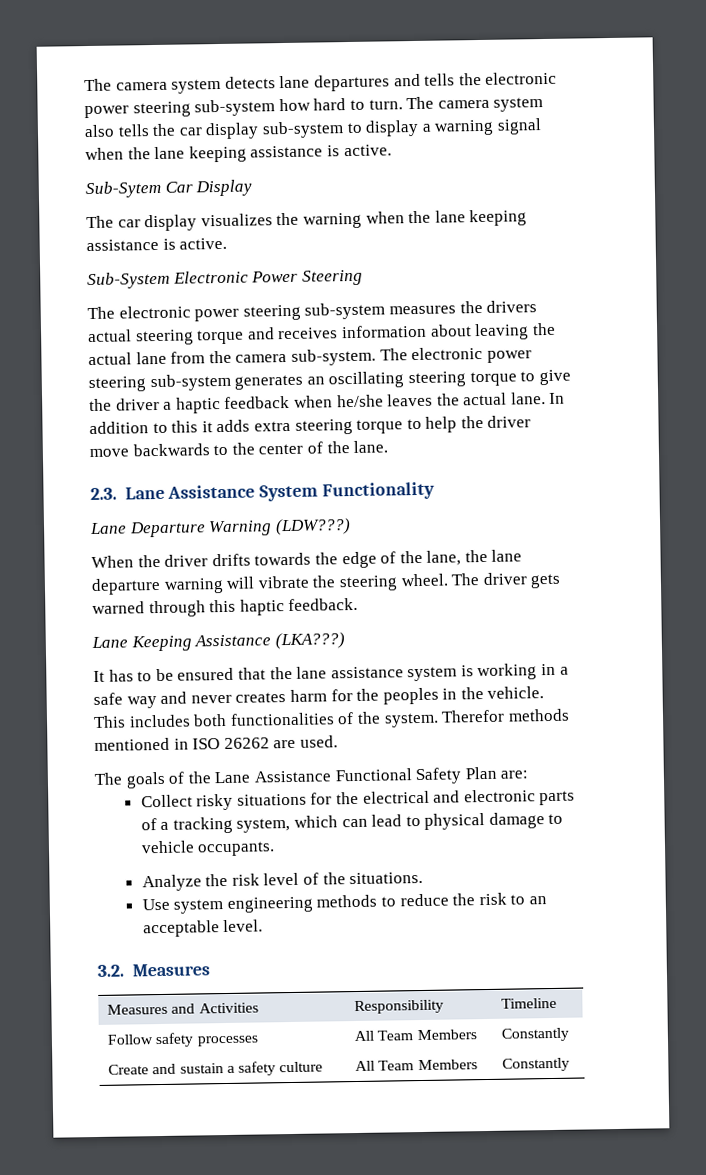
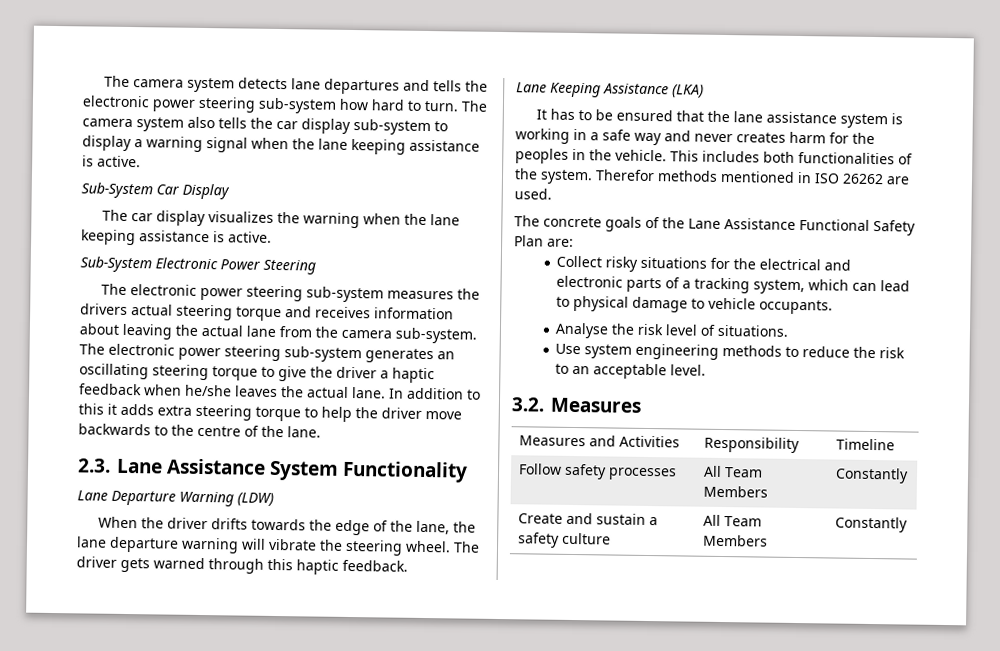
[85,180,161,199] Sub-Sytem -> [81,182,153,199] Sub-System
[258,443,304,455] center -> [197,425,241,437] centre
[274,518,351,536] (LDW???) -> [237,492,274,506] (LDW)
[274,632,345,650] (LKA???) -> [672,84,704,98] (LKA)
(122, 778) none -> [543,216,602,228] concrete
[141,874,202,892] Analyze -> [555,322,610,339] Analyse
[322,872,346,885] the -> (717, 330) none

